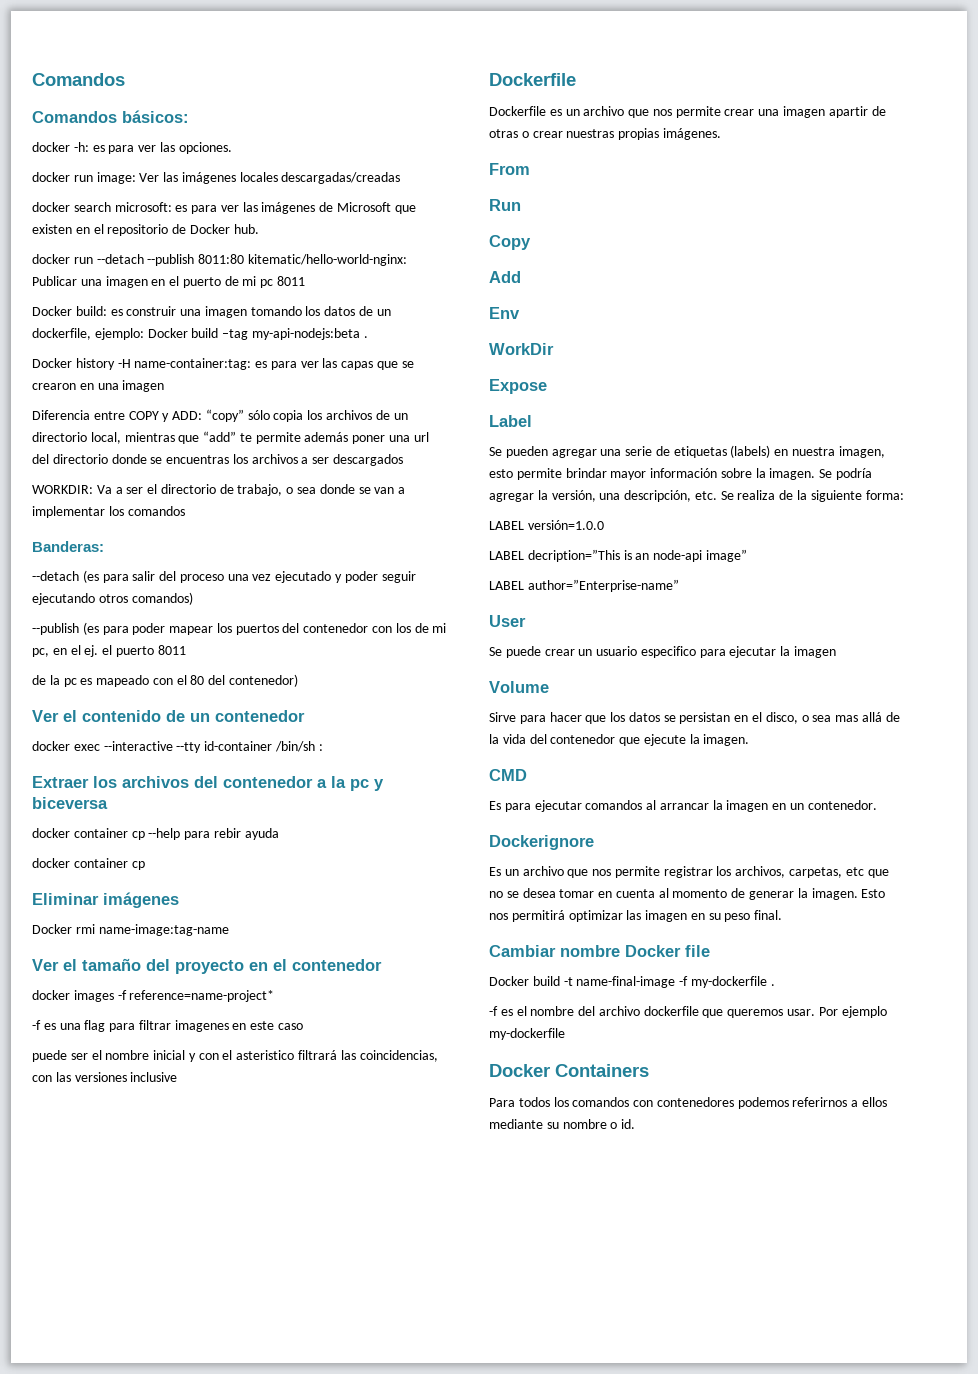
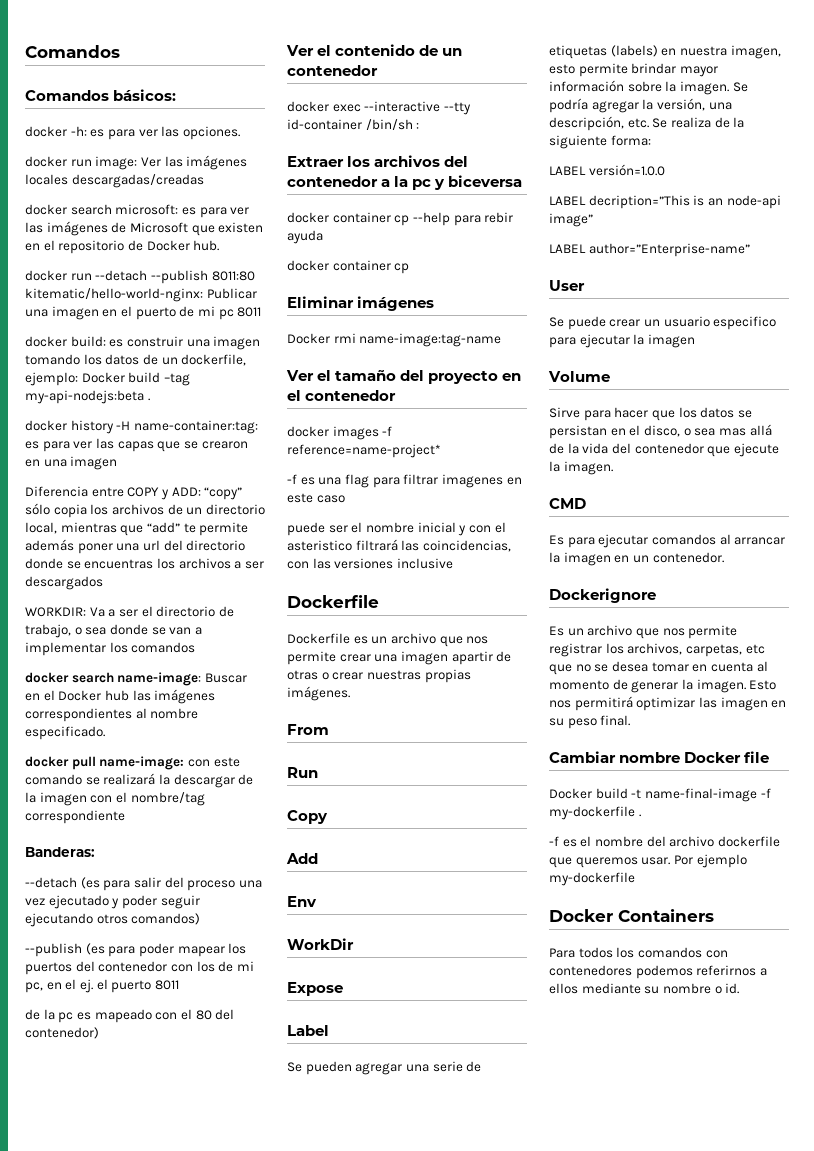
[32,306,72,316] Docker -> [25,336,67,347] docker
[32,358,72,368] Docker -> [25,420,67,431] docker
(185, 511) none -> [25,672,247,686] [25,689,216,704] [25,708,199,722] [25,726,105,740] [25,756,240,770] [25,773,254,788] [25,792,205,806] [25,810,125,824] // docker search name-image: Buscar en el Docker hub las imágenes correspondientes al nombre especificado. // docker pull name-image: con este comando se realizará la descargar de la imagen con el nombre/tag correspondiente

